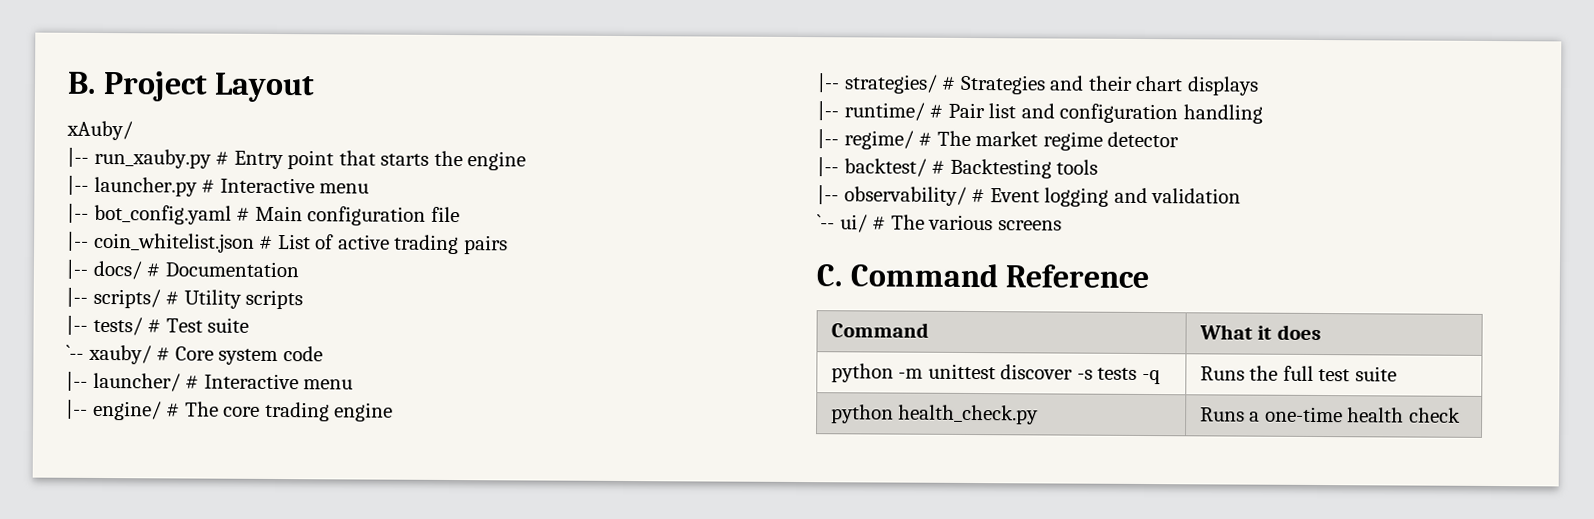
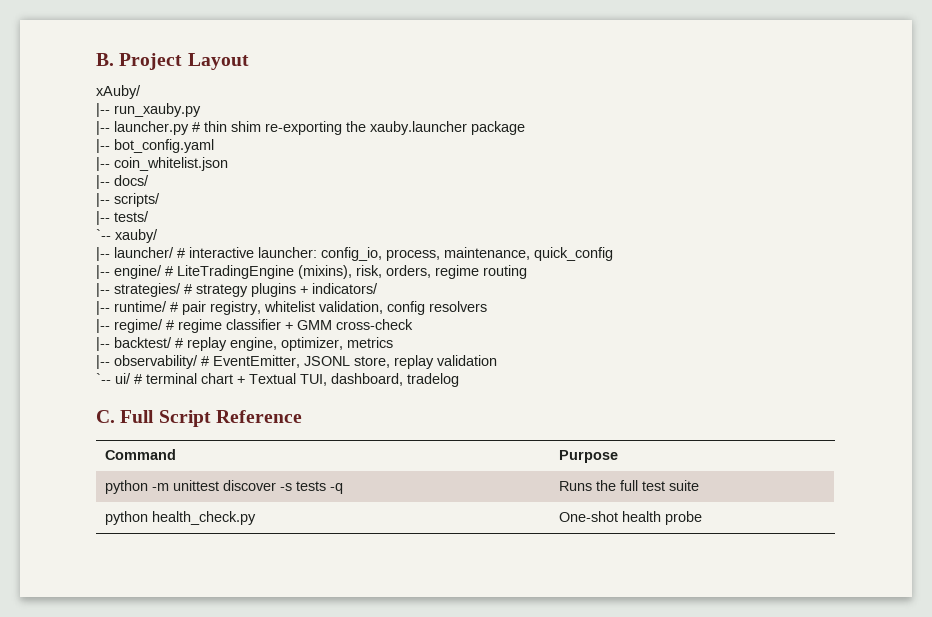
[215,150,527,171] [67,175,370,197] [67,203,460,226] [67,231,508,255] # Entry point that starts the engine // |-- launcher.py # Interactive menu // |-- bot_config.yaml # Main configuration file // |-- coin_whitelist.json # List of active trading pairs -> [96,121,525,135] [96,139,214,153] [96,157,228,171] // |-- launcher.py # thin shim re-exporting the xauby.launcher package // |-- bot_config.yaml // |-- coin_whitelist.json
[146,261,299,278] # Documentation -> (149, 180) none
[165,289,304,310] # Utility scripts -> (160, 200) none
[147,317,250,333] # Test suite -> (149, 216) none
[156,346,323,366] # Core system code -> (158, 236) none
[203,373,354,390] [66,399,394,422] [817,73,1259,96] [817,101,1263,124] [817,129,1180,151] Interactive menu // |-- engine/ # The core trading engine // |-- strategies/ # Strategies and their chart displays // |-- runtime/ # Pair list and configuration handling // |-- regime/ # The market regime detector -> [189,247,613,261] [96,265,527,279] [96,283,378,297] [96,301,487,315] [96,319,413,333] interactive launcher: config_io, process, maintenance, quick_config // |-- engine/ # LiteTradingEngine (mixins), risk, orders, regime routing // |-- strategies/ # strategy plugins + indicators/ // |-- runtime/ # pair registry, whitelist validation, config resolvers // |-- regime/ # regime classifier + GMM cross-check
[949,158,1099,179] Backtesting tools -> [187,337,393,351] replay engine, optimizer, metrics
[989,187,1148,207] Event logging and -> [213,355,434,369] EventEmitter, JSONL store, replay
[890,214,1062,231] The various screens -> [146,373,459,387] terminal chart + Textual TUI, dashboard, tradelog
[849,263,998,288] Command -> [120,410,211,427] Full Script
[1198,324,1321,341] What it does -> [558,450,618,463] Purpose
[1199,406,1461,423] Runs a one-time health check -> [558,511,702,525] One-shot health probe

